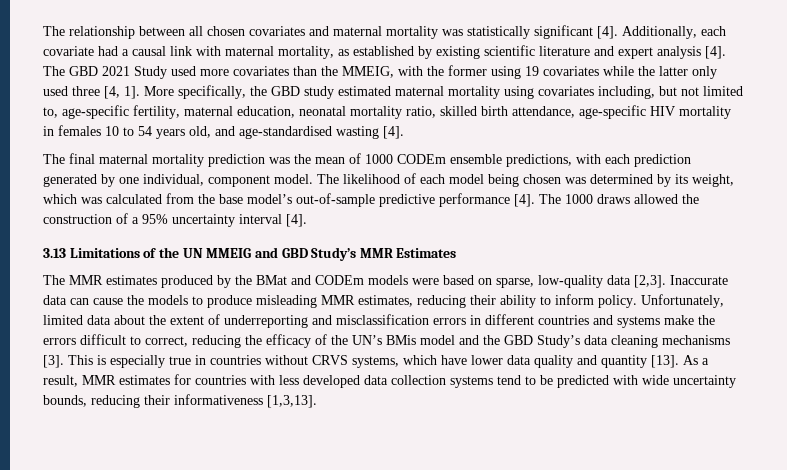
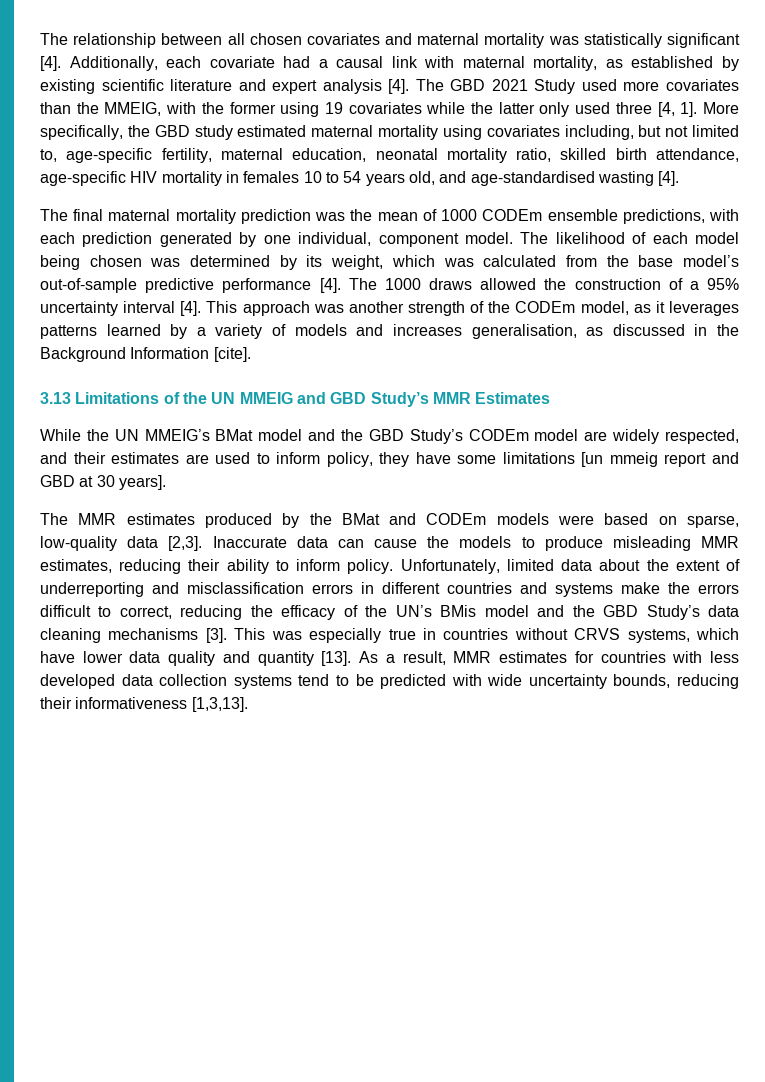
(307, 220) none -> [206,301,739,316] [40,324,740,339] [40,347,251,362] This approach was another strength of the CODEm model, as it leverages patterns learned by a variety of models and increases generalisation, as discussed in the Background Information [cite].
(457, 253) none -> [40,429,739,444] [40,452,739,467] [40,475,166,490] // While the UN MMEIG’s BMat model and the GBD Study’s CODEm model are widely respected, and their estimates are used to inform policy, they have some limitations [un mmeig report and GBD at 30 years].
[97,355,106,365] is -> [271,631,302,640] was

